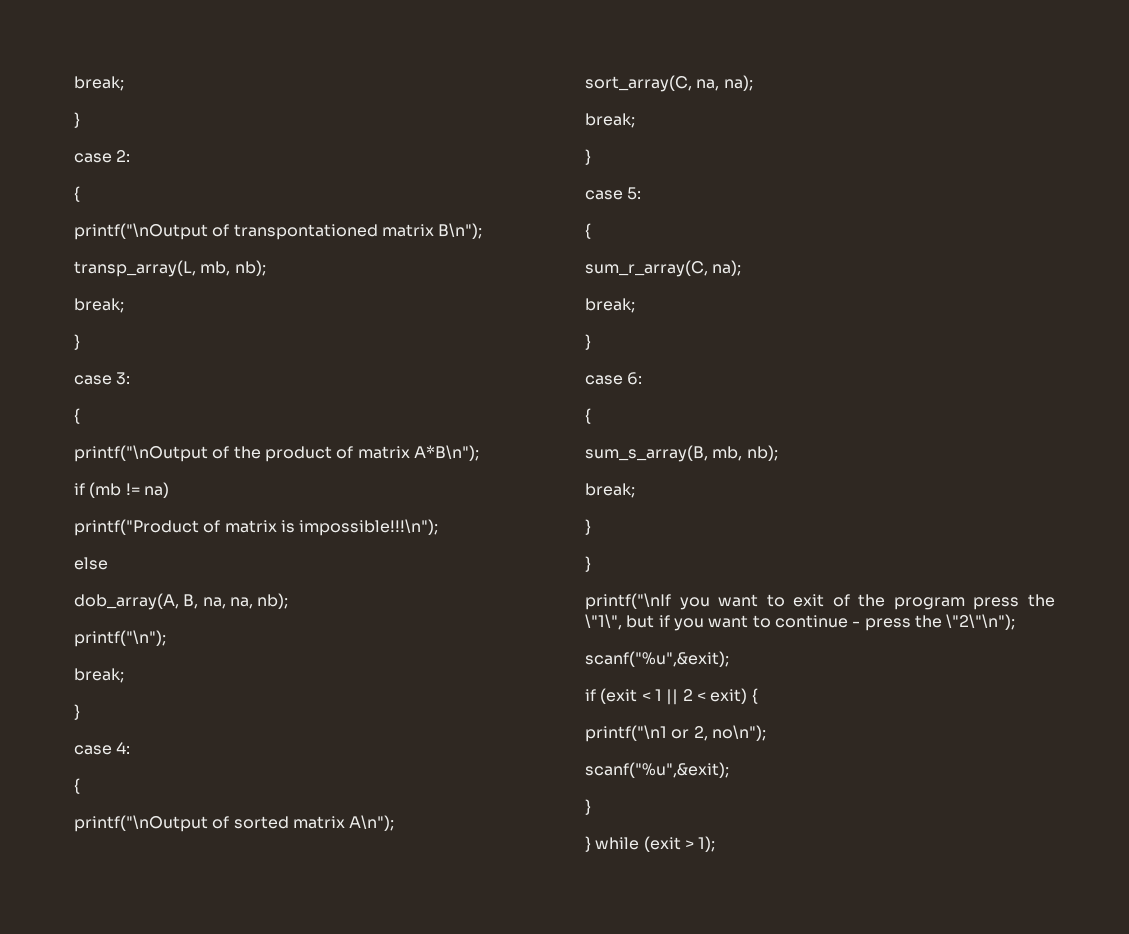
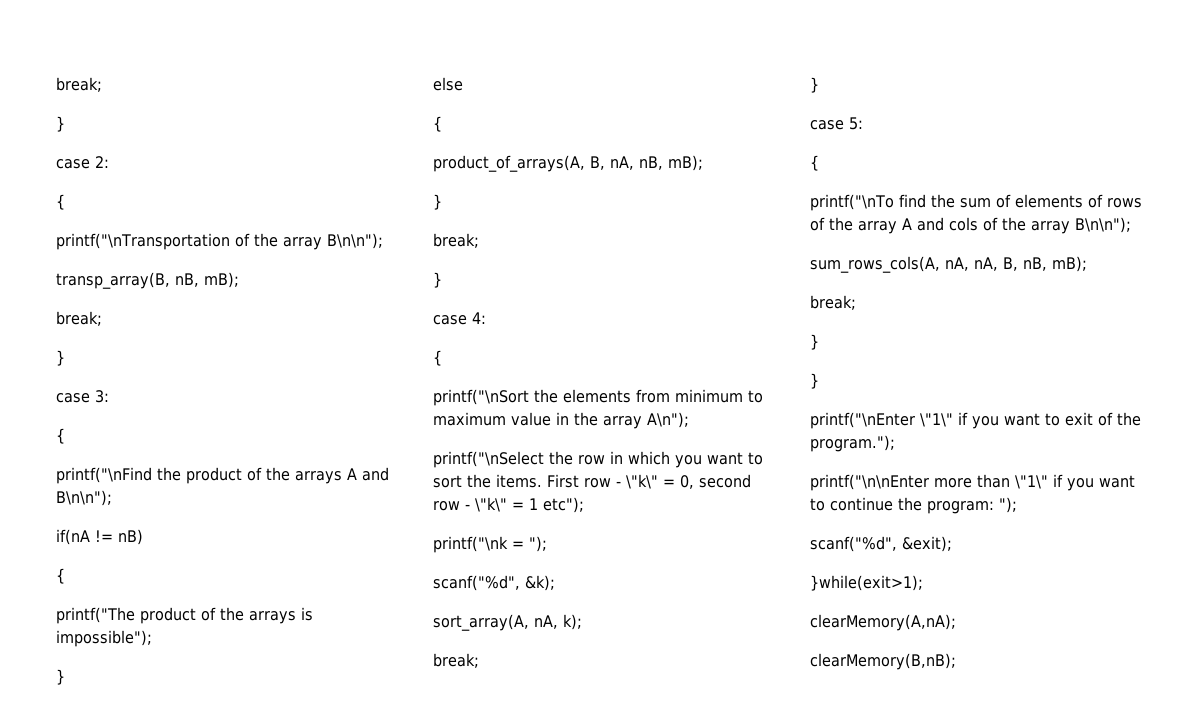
[74,223,483,240] [74,260,266,277] printf("\nOutput of transpontationed matrix B\n"); // transp_array(L, mb, nb); -> [56,233,383,250] [56,272,239,289] printf("\nTransportation of the array B\n\n"); // transp_array(B, nB, mB);
[74,445,230,462] printf("\nOutput of -> [56,467,152,484] printf("\nFind
[357,445,479,461] [74,482,169,498] [74,519,439,536] [74,557,108,570] [74,593,289,610] [74,630,166,647] matrix A*B\n"); // if (mb != na) // printf("Product of matrix is impossible!!!\n"); // else // dob_array(A, B, na, na, nb); // printf("\n"); -> [265,467,389,484] [56,490,112,506] [56,529,143,545] [56,568,65,584] [56,607,313,624] [56,630,152,647] [56,669,65,685] [433,77,463,91] [433,116,442,132] [433,155,703,172] [433,194,442,210] the arrays A and B\n\n"); // if(nA != nB) // { // printf("The product of the arrays is impossible"); // } // else // { // product_of_arrays(A, B, nA, nB, mB); // }
[74,815,395,832] [585,75,753,92] printf("\nOutput of sorted matrix A\n"); // sort_array(C, na, na); -> [433,389,763,406] [433,412,689,429] [433,451,763,468] [433,474,751,489] [433,497,584,513] [433,536,547,553] [433,575,555,591] [433,614,582,631] printf("\nSort the elements from minimum to maximum value in the array A\n"); // printf("\nSelect the row in which you want to sort the items. First row - \"k\" = 0, second row - \"k\" = 1 etc"); // printf("\nk = "); // scanf("%d", &k); // sort_array(A, nA, k);
[585,260,742,277] [585,298,635,313] [585,334,591,350] [585,372,643,385] [585,408,591,424] [585,445,778,462] sum_r_array(C, na); // break; // } // case 6: // { // sum_s_array(B, mb, nb); -> [810,194,1142,211] [810,217,1131,234] [810,256,1087,273] printf("\nTo find the sum of elements of rows of the array A and cols of the array B\n\n"); // sum_rows_cols(A, nA, nA, B, nB, mB);
[585,593,671,610] printf("\nIf -> [810,412,968,429] printf("\nEnter \"1\" if
[893,594,1055,610] [585,614,655,630] program press the \"1\", but -> [810,435,895,452] [810,474,1048,491] program."); // printf("\n\nEnter more than \"1\"
[852,614,1016,631] [585,651,729,667] [585,688,758,705] [585,725,766,742] [585,762,729,778] [585,799,591,815] [585,836,716,852] - press the \"2\"\n"); // scanf("%u",&exit); // if (exit < 1 || 2 < exit) { // printf("\n1 or 2, no\n"); // scanf("%u",&exit); // } // } while (exit > 1); -> [898,497,1017,514] [810,536,952,552] [810,575,923,591] [810,614,956,631] [810,653,956,670] the program: "); // scanf("%d", &exit); // }while(exit>1); // clearMemory(A,nA); // clearMemory(B,nB);

